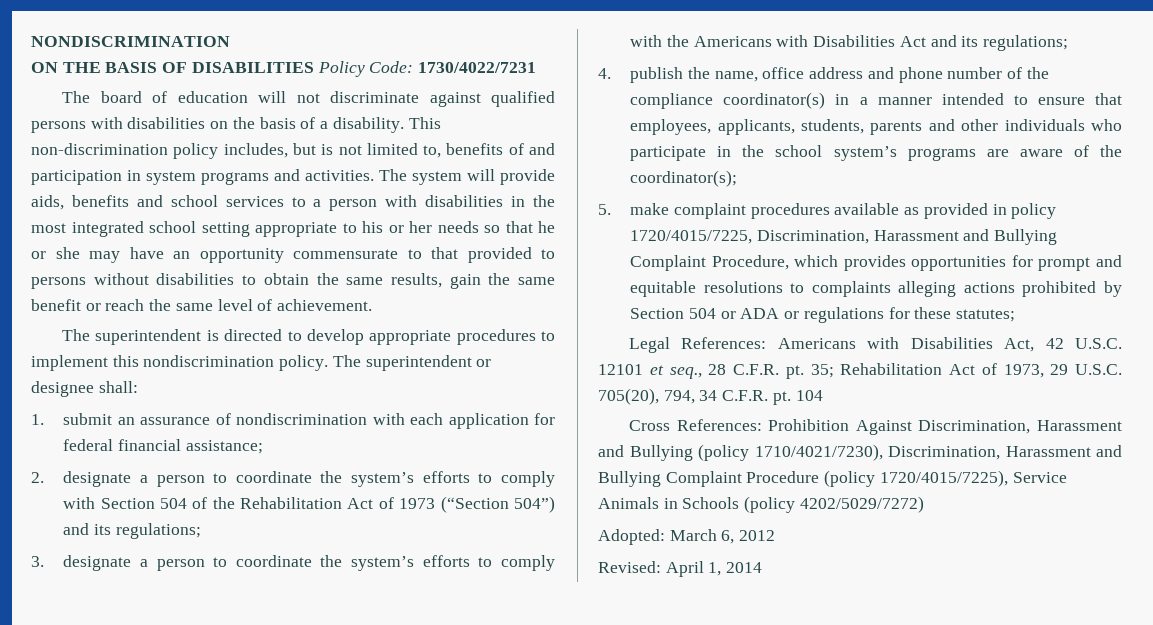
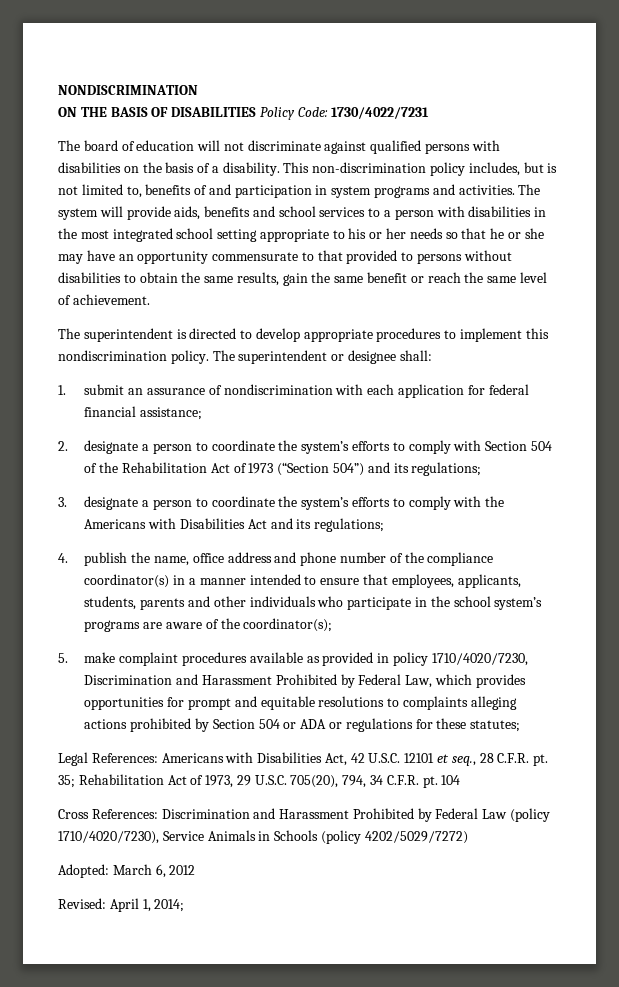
[630,229,1058,245] [630,255,789,271] 1720/4015/7225, Discrimination, Harassment and Bullying Complaint Procedure, -> [431,653,528,666] [84,674,433,688] 1710/4020/7230, Discrimination and Harassment Prohibited by Federal Law,
[768,419,1122,435] [598,444,1122,461] [598,470,1008,487] Prohibition Against Discrimination, Harassment and Bullying (policy 1710/4021/7230), Discrimination, Harassment and Bullying Complaint Procedure (policy 1720/4015/7225), -> [161,808,551,822] [58,831,159,844] Discrimination and Harassment Prohibited by Federal Law (policy 1710/4020/7230),
[726,562,763,573] 2014 -> [154,899,185,912] 2014;

